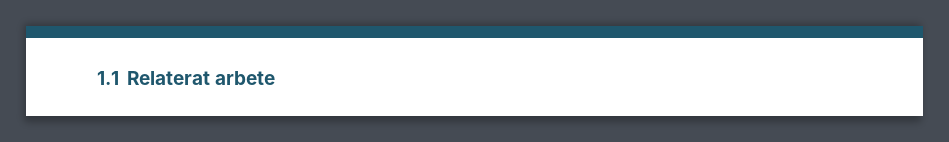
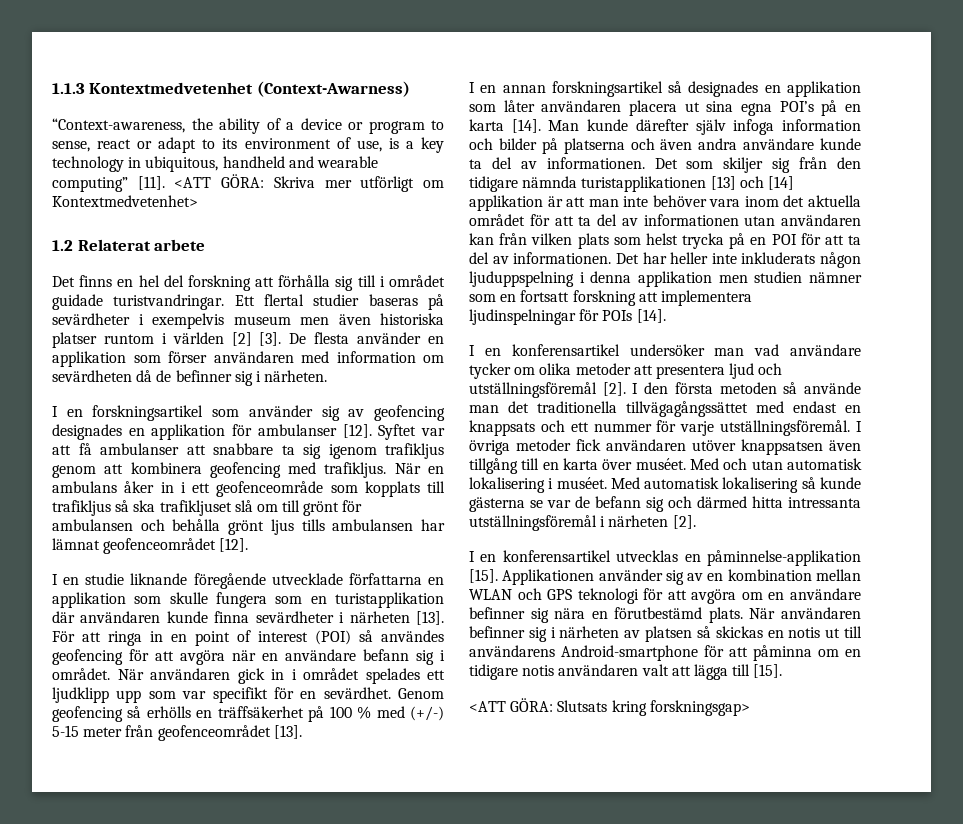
[97,71,275,85] 1.1 Relaterat arbete -> [52,81,410,97] [52,118,444,134] [52,137,444,153] [52,156,378,172] [52,174,445,192] [52,195,198,207] [52,239,206,251] [52,275,445,291] [52,294,444,310] [52,313,444,329] [52,332,445,348] [52,351,444,367] [52,370,328,386] [52,405,446,421] [52,424,446,440] [52,443,444,459] [52,462,444,478] [52,481,445,497] [52,500,363,516] [52,519,445,535] [52,538,249,554] [52,573,444,589] [52,592,444,608] [52,611,444,625] [52,630,444,646] [52,649,445,665] [52,668,445,684] [52,687,444,703] [52,706,445,722] [52,725,302,741] [469,81,861,97] [469,100,861,116] [469,119,861,135] [469,138,861,154] [469,157,861,173] [469,176,794,192] [469,195,861,211] [469,214,861,226] [469,233,861,249] [469,252,861,268] [469,271,862,287] [469,290,752,306] [469,309,666,325] [469,344,861,356] [469,363,783,379] [469,382,861,398] [469,401,861,417] [469,420,862,436] [469,439,861,455] [469,458,862,474] [469,477,861,493] [469,496,861,512] [469,515,696,531] [469,550,861,566] [469,569,861,585] [469,588,861,604] [469,607,861,623] [469,626,862,642] [469,645,861,661] [469,664,783,680] [469,698,750,716] 1.1.3 Kontextmedvetenhet (Context-Awarness) // “Context-awareness, the ability of a device or program to sense, react or adapt to its environment of use, is a key technology in ubiquitous, handheld and wearable computing” [11]. <ATT GÖRA: Skriva mer utförligt om Kontextmedvetenhet> // 1.2 Relaterat arbete // Det finns en hel del forskning att förhålla sig till i området guidade turistvandringar. Ett flertal studier baseras på sevärdheter i exempelvis museum men även historiska platser runtom i världen [2] [3]. De flesta använder en applikation som förser användaren med information om sevärdheten då de befinner sig i närheten. // I en forskningsartikel som använder sig av geofencing designades en applikation för ambulanser [12]. Syftet var att få ambulanser att snabbare ta sig igenom trafikljus genom att kombinera geofencing med trafikljus. När en ambulans åker in i ett geofenceområde som kopplats till trafikljus så ska trafikljuset slå om till grönt för ambulansen och behålla grönt ljus tills ambulansen har lämnat geofenceområdet [12]. // I en studie liknande föregående utvecklade författarna en applikation som skulle fungera som en turistapplikation där användaren kunde finna sevärdheter i närheten [13]. För att ringa in en point of interest (POI) så användes geofencing för att avgöra när en användare befann sig i området. När användaren gick in i området spelades ett ljudklipp upp som var specifikt för en sevärdhet. Genom geofencing så erhölls en träffsäkerhet på 100 % med (+/-) 5-15 meter från geofenceområdet [13]. // I en annan forskningsartikel så designades en applikation som låter användaren placera ut sina egna POI’s på en karta [14]. Man kunde därefter själv infoga information och bilder på platserna och även andra användare kunde ta del av informationen. Det som skiljer sig från den tidigare nämnda turistapplikationen [13] och [14] applikation är att man inte behöver vara inom det aktuella området för att ta del av informationen utan användaren kan från vilken plats som helst trycka på en POI för att ta del av informationen. Det har heller inte inkluderats någon ljuduppspelning i denna applikation men studien nämner som en fortsatt forskning att implementera ljudinspelningar för POIs [14]. // I en konferensartikel undersöker man vad användare tycker om olika metoder att presentera ljud och utställningsföremål [2]. I den första metoden så använde man det traditionella tillvägagångssättet med endast en knappsats och ett nummer för varje utställningsföremål. I övriga metoder fick användaren utöver knappsatsen även tillgång till en karta över muséet. Med och utan automatisk lokalisering i muséet. Med automatisk lokalisering så kunde gästerna se var de befann sig och därmed hitta intressanta utställningsföremål i närheten [2]. // I en konferensartikel utvecklas en påminnelse-applikation [15]. Applikationen använder sig av en kombination mellan WLAN och GPS teknologi för att avgöra om en användare befinner sig nära en förutbestämd plats. När användaren befinner sig i närheten av platsen så skickas en notis ut till användarens Android-smartphone för att påminna om en tidigare notis användaren valt att lägga till [15]. // <ATT GÖRA: Slutsats kring forskningsgap>

